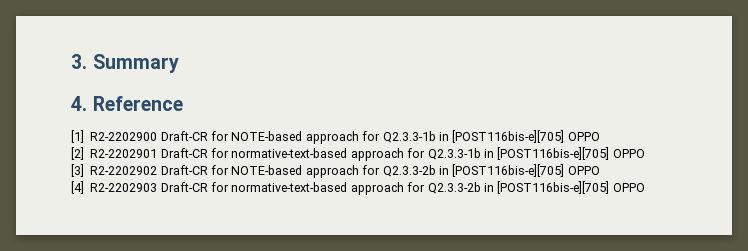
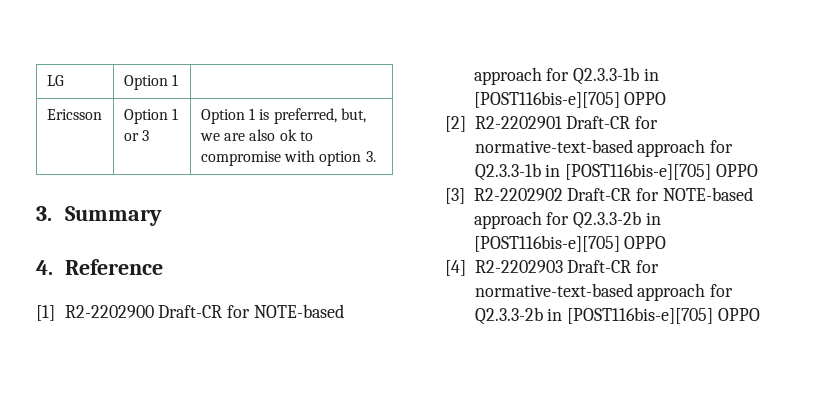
(71, 61) none -> [46,75,64,86] [123,74,179,90] [46,109,102,120] [123,108,179,124] [123,130,150,141] [200,108,367,124] [199,129,314,141] [200,150,376,166] LG | Option 1 | // Ericsson | Option 1 or 3 | Option 1 is preferred, but, we are also ok to compromise with option 3. //

